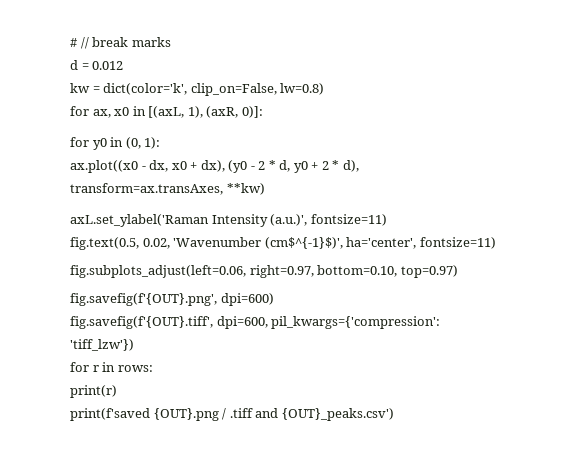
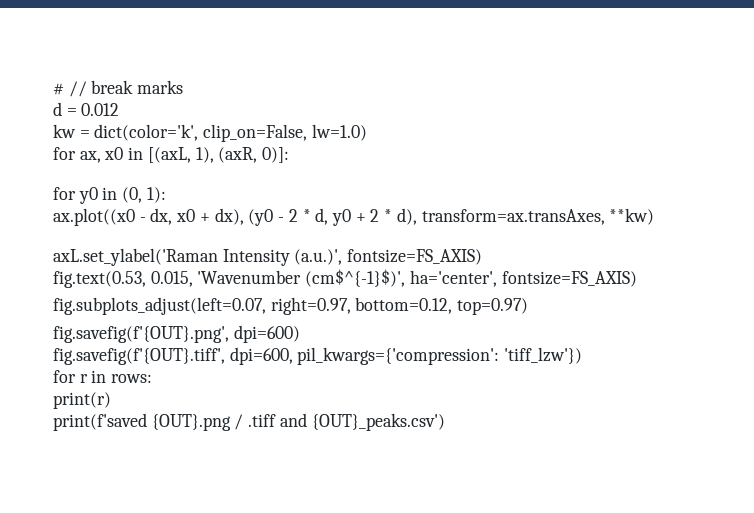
[280,83,325,95] lw=0.8) -> [311,124,367,141] lw=1.0)
[310,214,387,226] [70,237,496,250] [70,265,398,278] fontsize=11) // fig.text(0.5, 0.02, 'Wavenumber (cm$^{-1}$)', ha='center', fontsize=11) // fig.subplots_adjust(left=0.06, right=0.97, bottom=0.10, -> [347,249,483,265] [53,269,637,288] [53,297,453,315] fontsize=FS_AXIS) // fig.text(0.53, 0.015, 'Wavenumber (cm$^{-1}$)', ha='center', fontsize=FS_AXIS) // fig.subplots_adjust(left=0.07, right=0.97, bottom=0.12,

